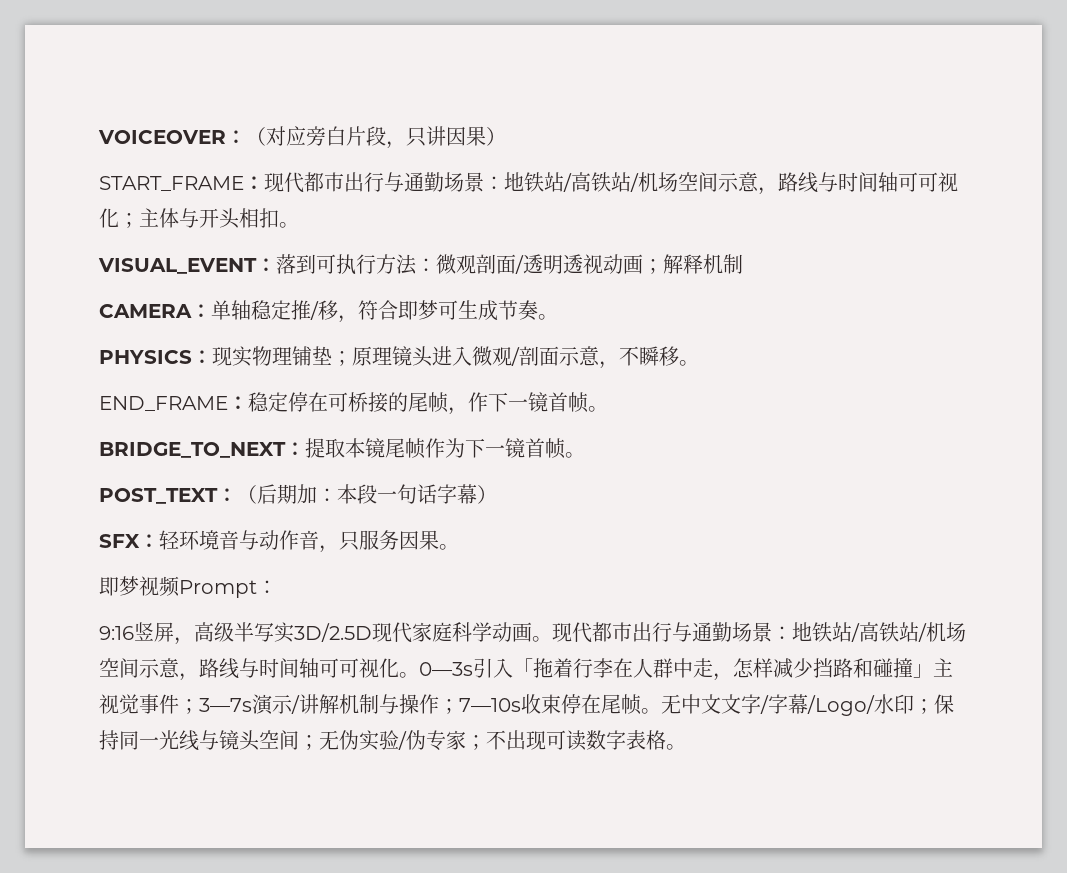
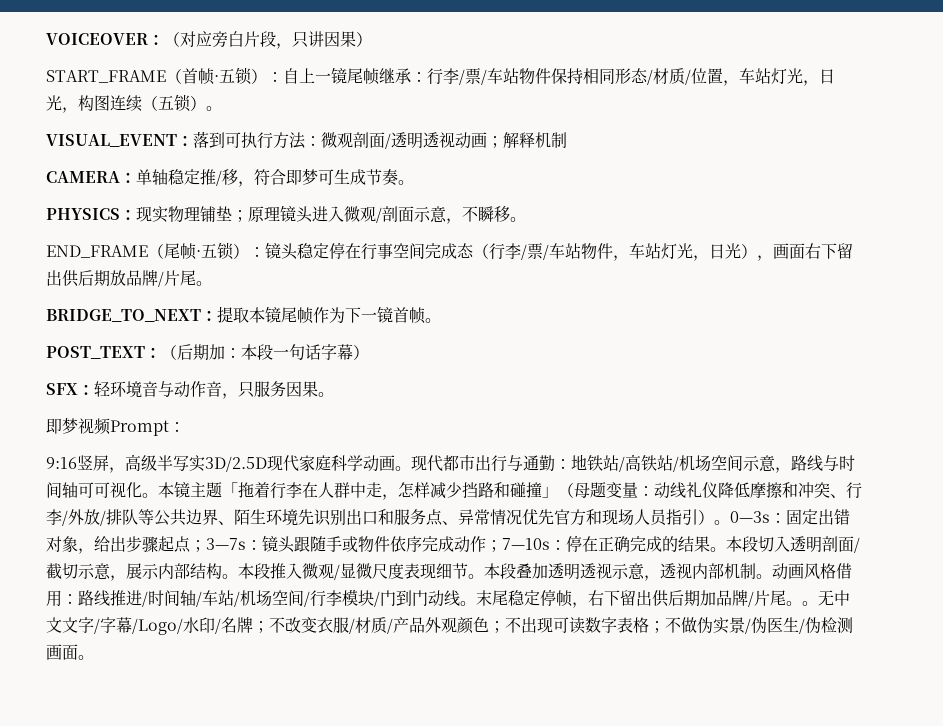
[244,172,958,195] [99,208,279,229] ：现代都市出行与通勤场景：地铁站/高铁站/机场空间示意，路线与时间轴可可视化；主体与开头相扣 -> [166,67,835,86] [46,94,206,113] （首帧·五锁）：自上一镜尾帧继承：行李/票/车站物件保持相同形态/材质/位置，车站灯光，日光，构图连续（五锁）
[228,392,589,415] ：稳定停在可桥接的尾帧，作下一镜首帧 -> [148,242,853,261] [46,270,196,287] （尾帧·五锁）：镜头稳定停在行事空间完成态（行李/票/车站物件，车站灯光，日光），画面右下留出供后期放品牌/片尾
[732,622,772,642] 场景 -> (555, 463) none
[419,658,513,678] 0—3s引入 -> [158,481,222,498] 本镜主题
[933,658,953,677] [99,694,642,715] 主视觉事件；3—7s演示/讲解机制与操作；7—10s收束停在尾帧 -> [558,482,862,499] [46,509,850,526] [46,535,860,554] [46,563,852,581] [46,589,802,608] （母题变量：动线礼仪降低摩擦和冲突、行李/外放/排队等公共边界、陌生环境先识别出口和服务点、异常情况优先官方和现场人员指引）。0—3s：固定出错对象，给出步骤起点；3—7s：镜头跟随手或物件依序完成动作；7—10s：停在正确完成的结果。本段切入透明剖面/截切示意，展示内部结构。本段推入微观/显微尺度表现细节。本段叠加透明透视示意，透视内部机制。动画风格借用：路线推进/时间轴/车站/机场空间/行李模块/门到门动线。末尾稳定停帧，右下留出供后期加品牌/片尾。
[914,694,954,714] [99,730,466,751] ；保持同一光线与镜头空间；无伪实验/伪专家 -> [215,617,489,634] /名牌；不改变衣服/材质/产品外观颜色
(666, 740) none -> [649,617,853,634] [46,644,78,660] ；不做伪实景/伪医生/伪检测画面

